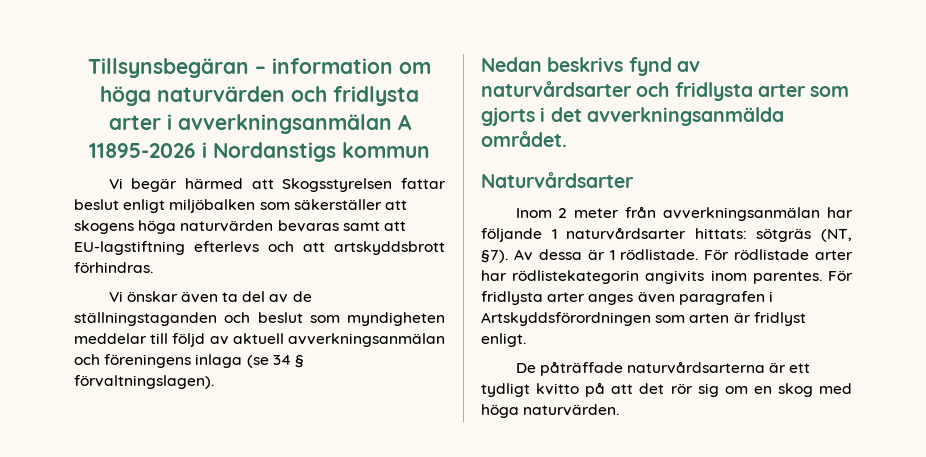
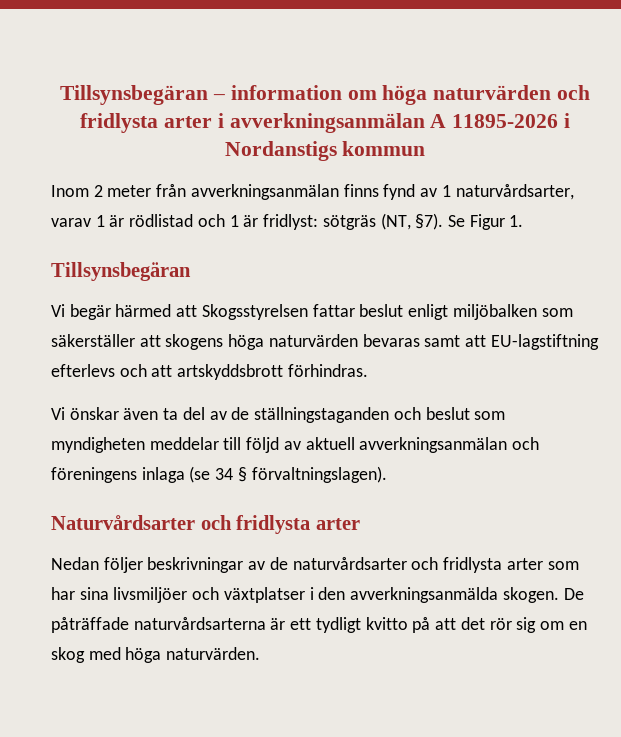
(430, 150) none -> [51,184,574,200] [51,213,524,230] [51,262,191,281] // Inom 2 meter från avverkningsanmälan finns fynd av 1 naturvårdsarter, varav 1 är rödlistad och 1 är fridlyst: sötgräs (NT, §7). Se Figur 1. // Tillsynsbegäran
[481,57,700,76] Nedan beskrivs fynd av -> [51,515,360,534] [51,557,288,573] Naturvårdsarter och fridlysta arter // Nedan följer beskrivningar av de
[481,107,784,126] [481,131,567,147] [481,172,634,188] [515,206,853,221] [481,227,852,242] [481,249,853,263] [481,270,853,284] [481,291,773,305] [481,312,806,326] [481,333,526,347] gjorts i det avverkningsanmälda området. // Naturvårdsarter // Inom 2 meter från avverkningsanmälan har följande 1 naturvårdsarter hittats: sötgräs (NT, §7). Av dessa är 1 rödlistade. För rödlistade arter har rödlistekategorin angivits inom parentes. För fridlysta arter anges även paragrafen i Artskyddsförordningen som arten är fridlyst enligt. // -> [51,587,559,603] har sina livsmiljöer och växtplatser i den avverkningsanmälda skogen.

